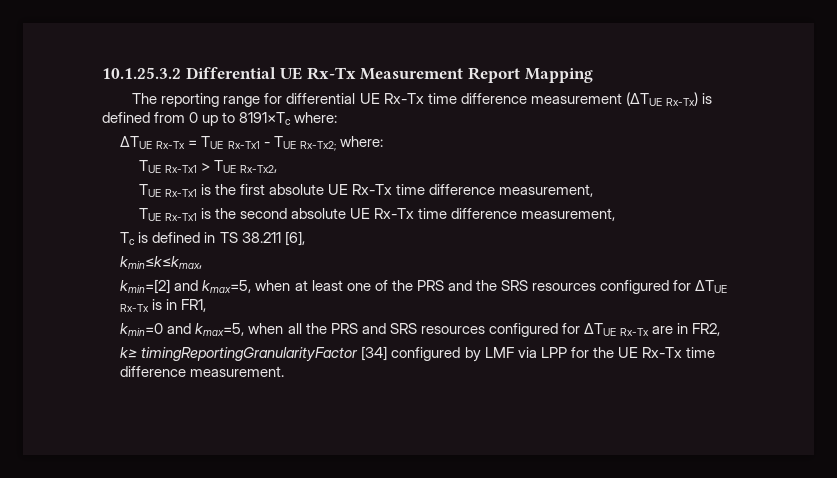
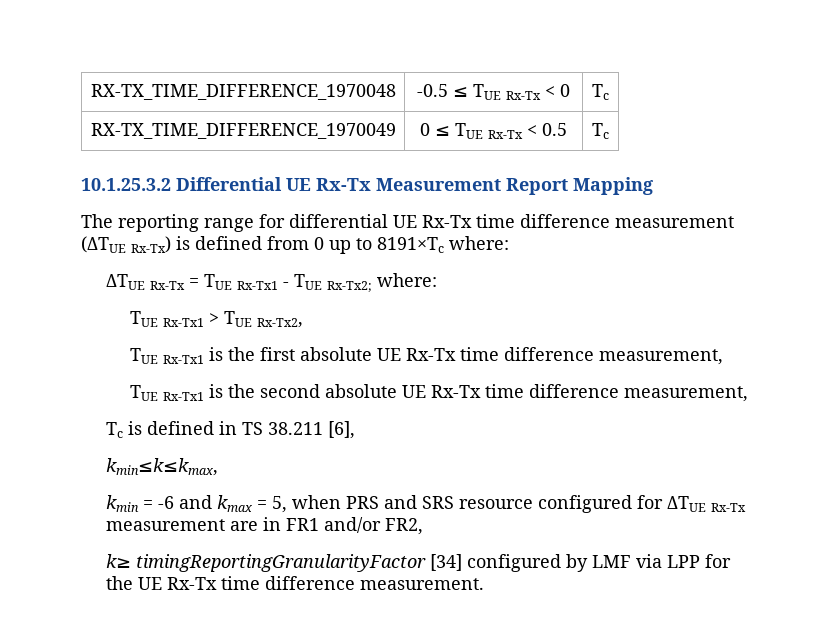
(102, 73) none -> [90,84,396,100] [417,84,570,100] [592,84,609,100] [90,123,396,139] [420,123,567,139] [592,123,609,139] RX-TX_TIME_DIFFERENCE_1970048 | -0.5 ≤ TUE Rx-Tx < 0 | Tc // RX-TX_TIME_DIFFERENCE_1970049 | 0 ≤ TUE Rx-Tx < 0.5 | Tc //
[120,279,728,294] [120,299,207,312] [120,323,689,337] kmin=[2] and kmax=5, when at least one of the PRS and the SRS resources configured for ΔTUE Rx-Tx is in FR1, // kmin=0 and kmax=5, when all the PRS and SRS resources configured for ΔTUE Rx-Tx are in -> [105,495,746,513] [105,517,381,533] kmin = -6 and kmax = 5, when PRS and SRS resource configured for ΔTUE Rx-Tx measurement are in FR1 and/or

